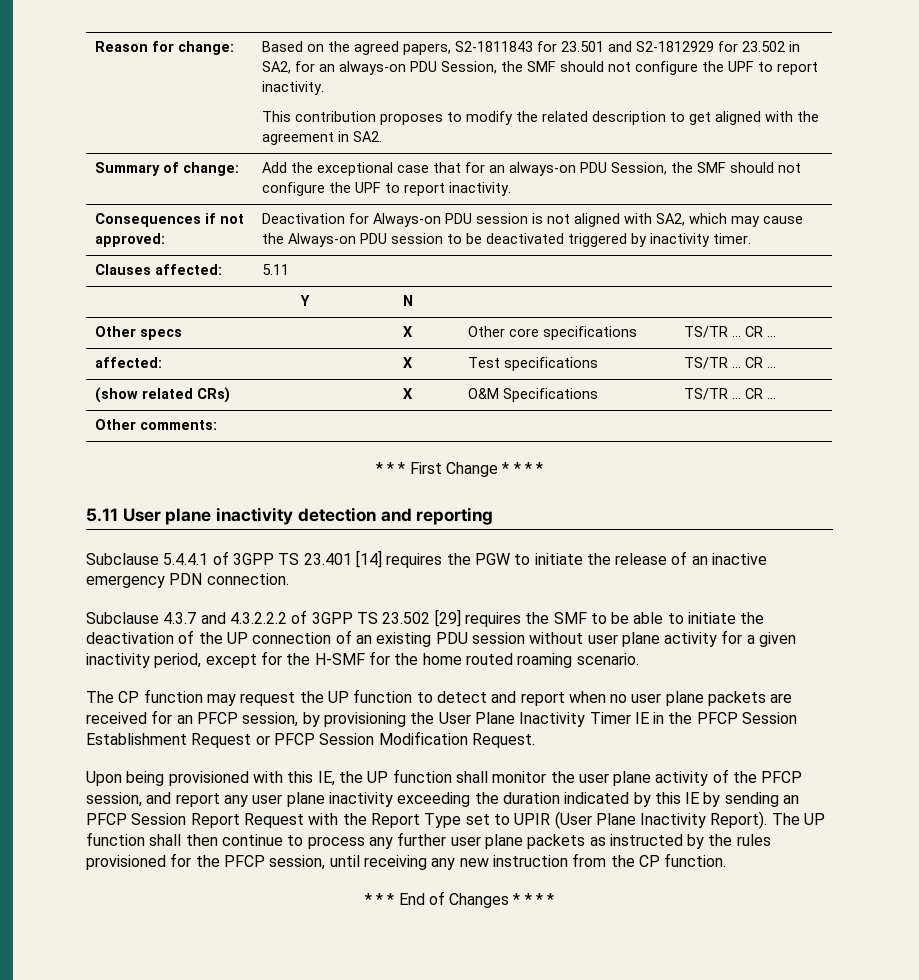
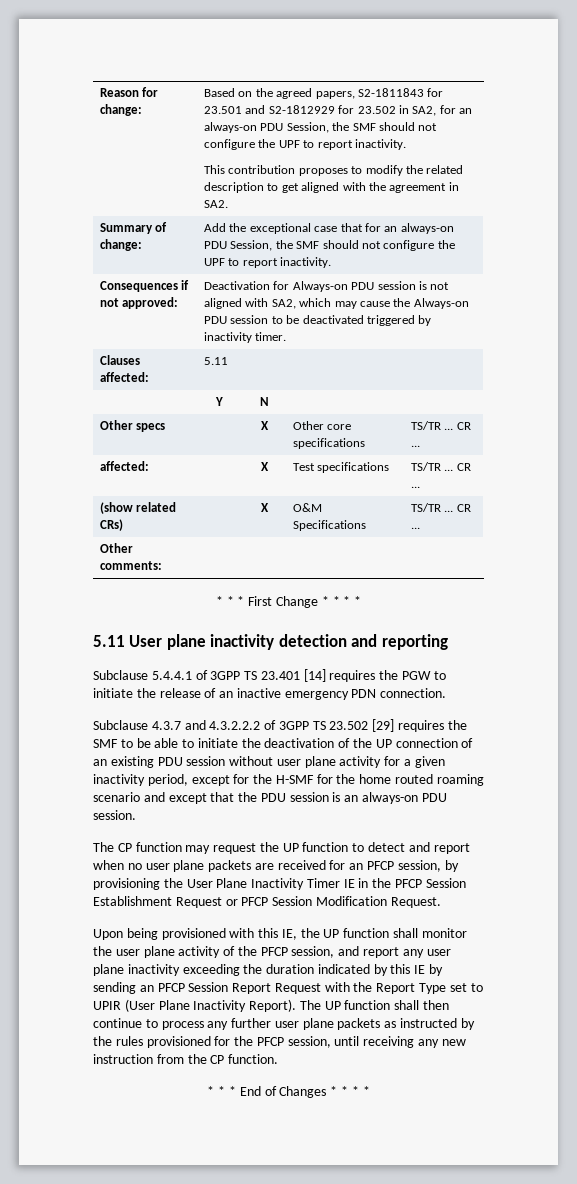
[576,653,639,665] scenario. -> [93,792,447,804] [93,810,136,820] scenario and except that the PDU session is an always-on PDU session.

